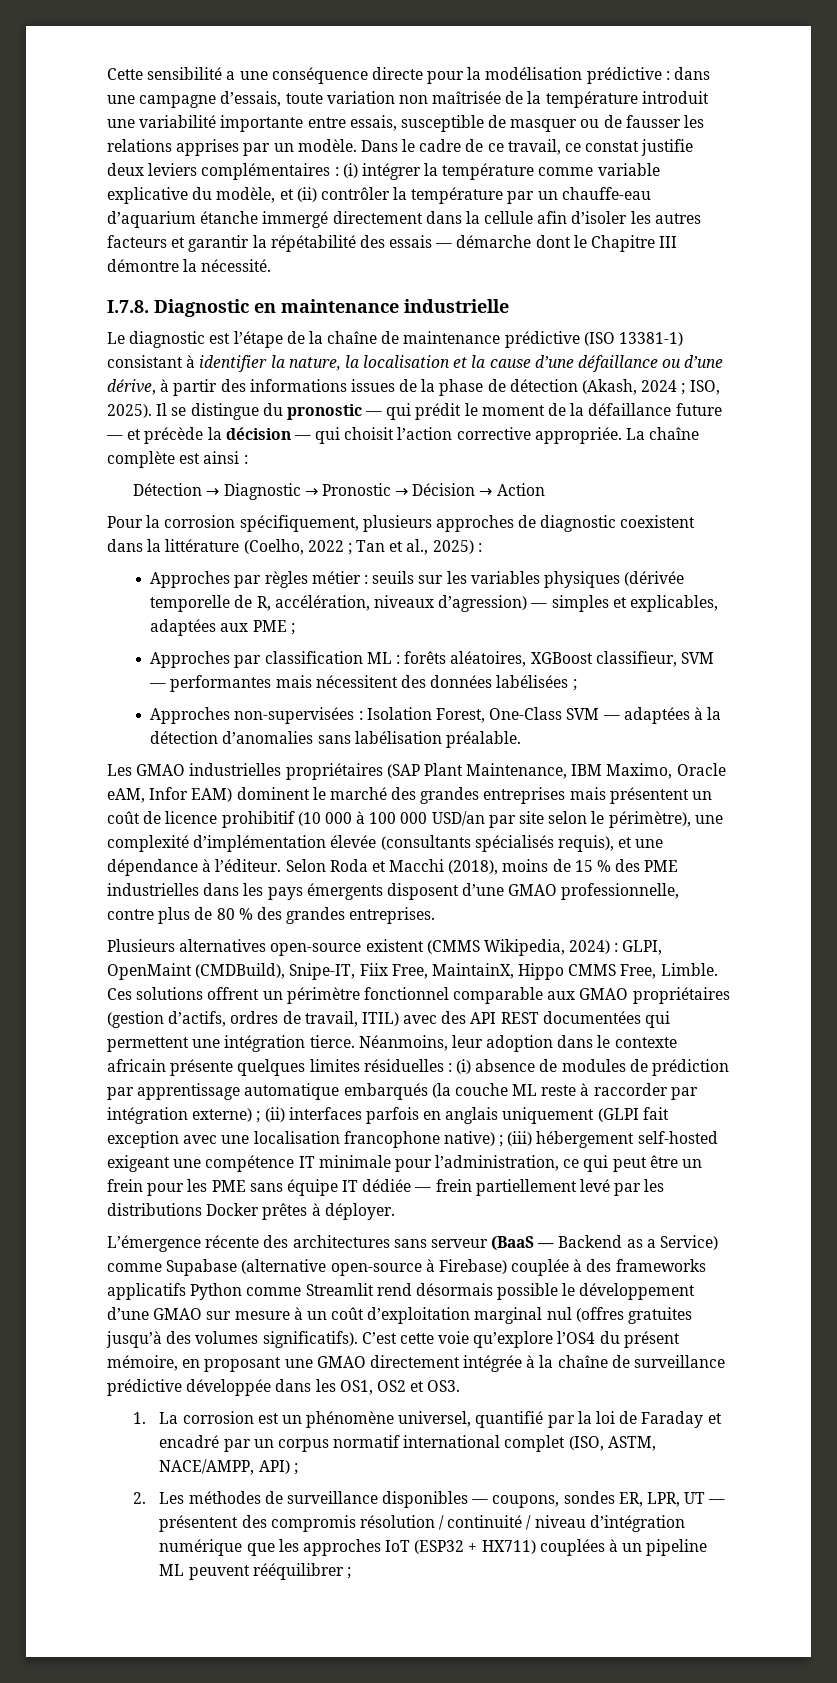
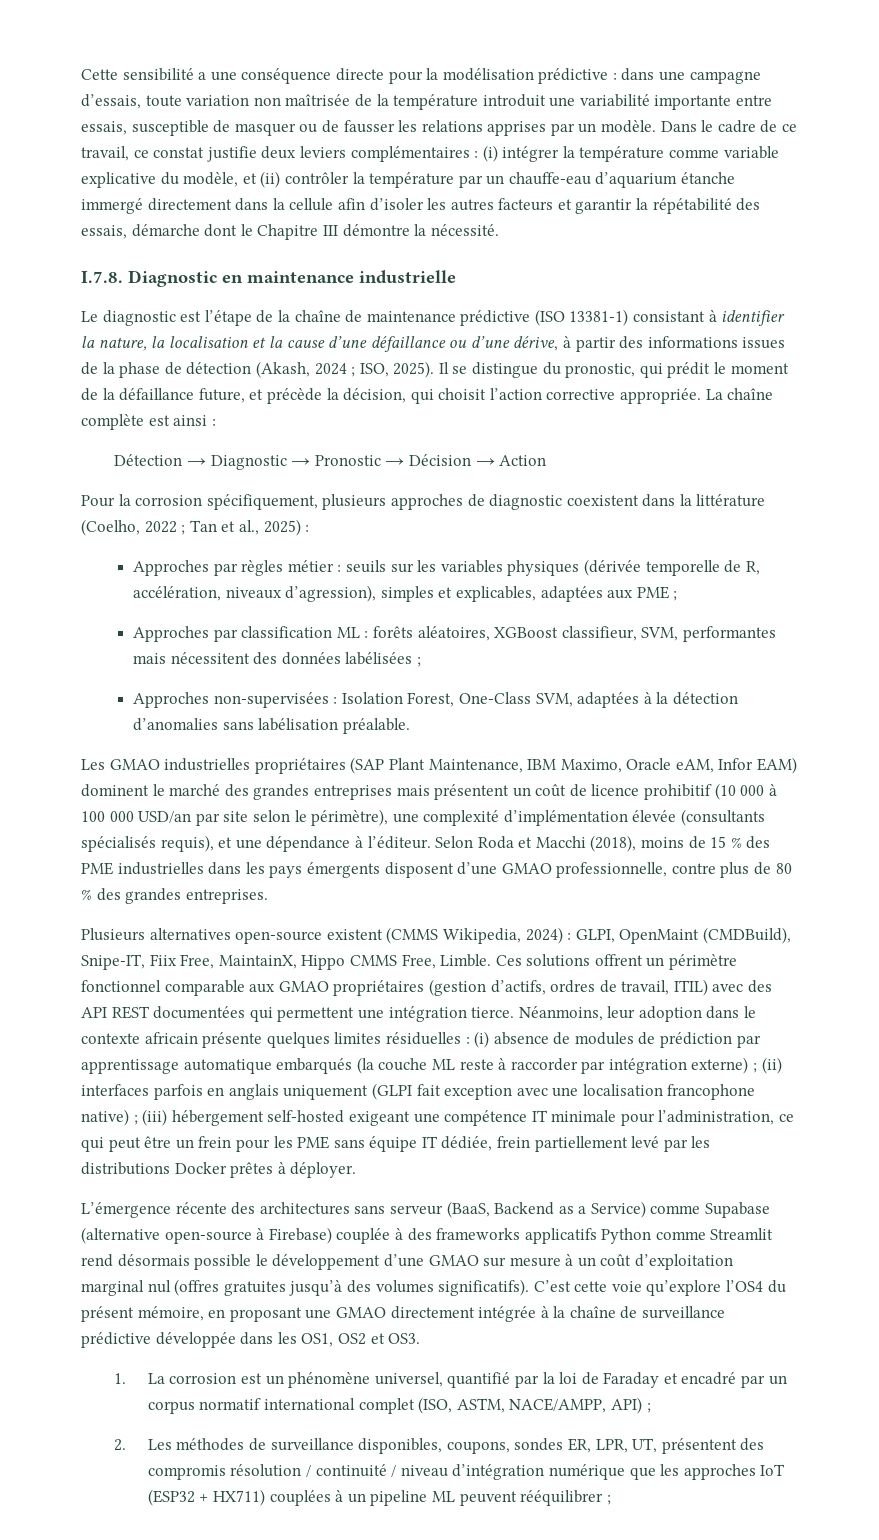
[389,235,453,248] essais — -> [81,225,127,239] essais,
[286,404,383,420] pronostic — -> [565,363,636,378] pronostic,
[675,403,722,416] [106,435,123,440] future — -> [198,388,245,403] future,
[225,427,311,440] décision — -> [343,388,407,403] décision,
[438,595,548,612] d’agression) — -> [285,585,377,602] d’agression),
[680,652,714,664] [149,683,167,688] SVM — -> [641,627,679,641] SVM,
[566,708,620,720] SVM — -> [535,693,573,707] SVM,
[362,1179,432,1192] dédiée — -> [441,1136,493,1151] dédiée,
[491,1236,555,1251] (BaaS — -> [446,1201,490,1218] (BaaS,
[382,1491,489,1508] disponibles — -> [358,1438,443,1454] disponibles,
[684,1492,726,1504] UT — -> [632,1438,658,1453] UT,

